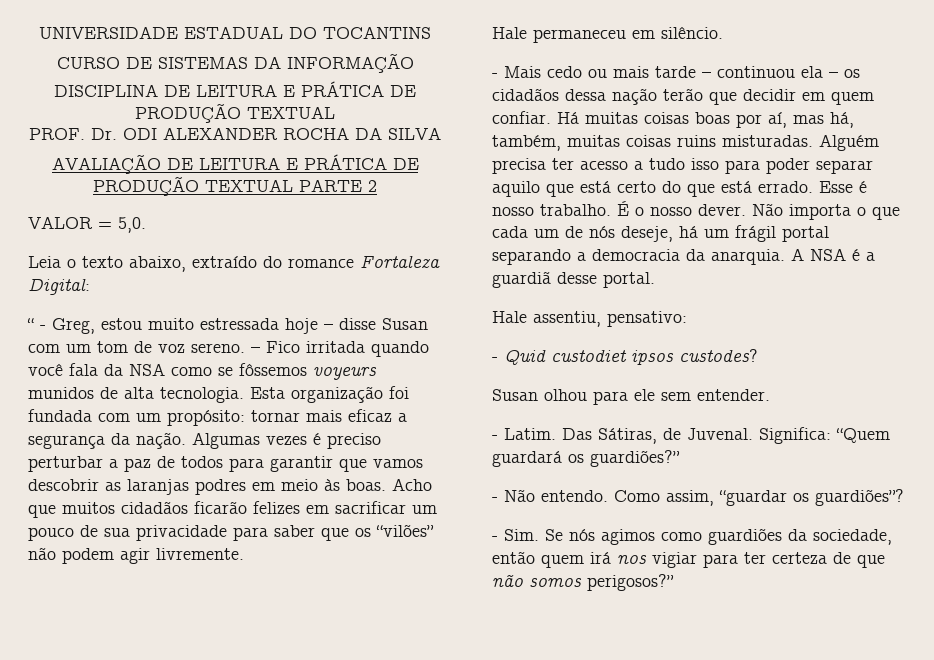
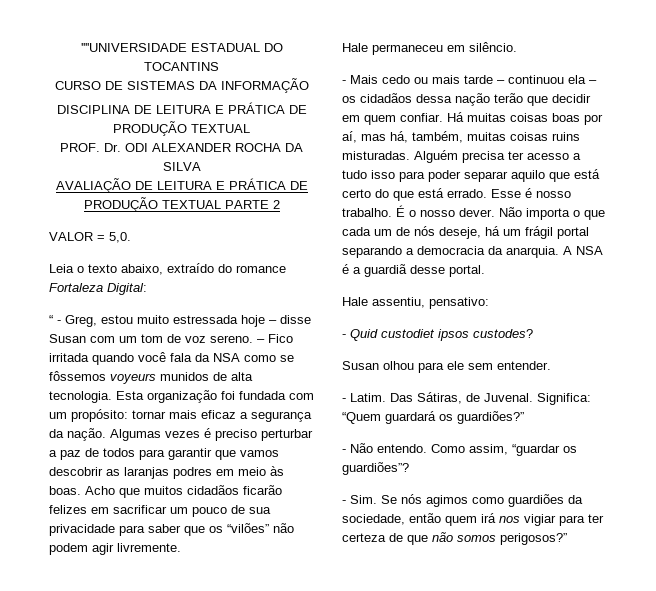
[39,26,178,39] UNIVERSIDADE -> [80,43,187,52] ''''UNIVERSIDADE

